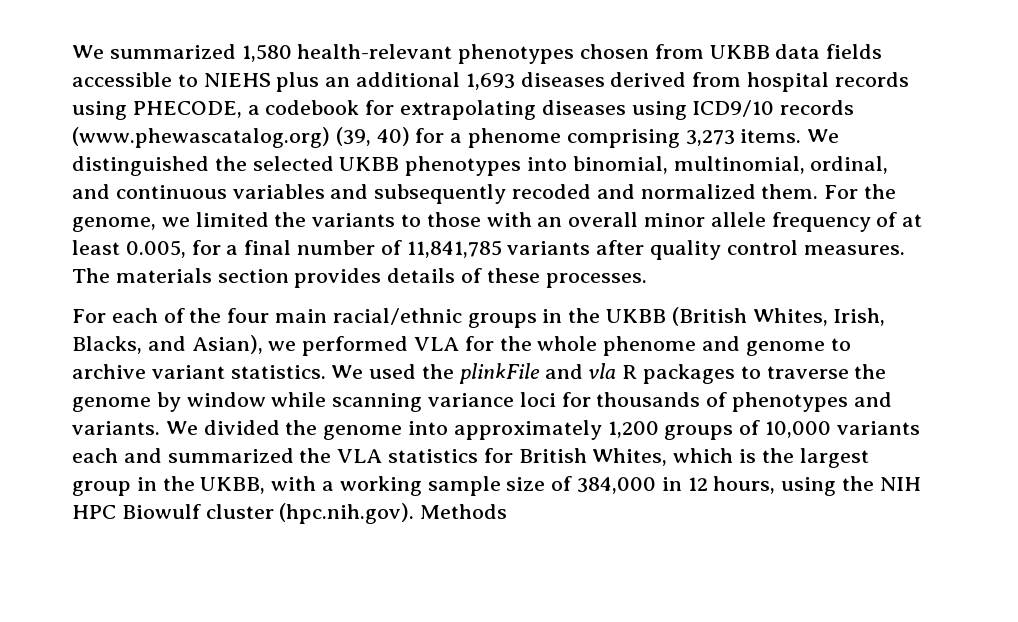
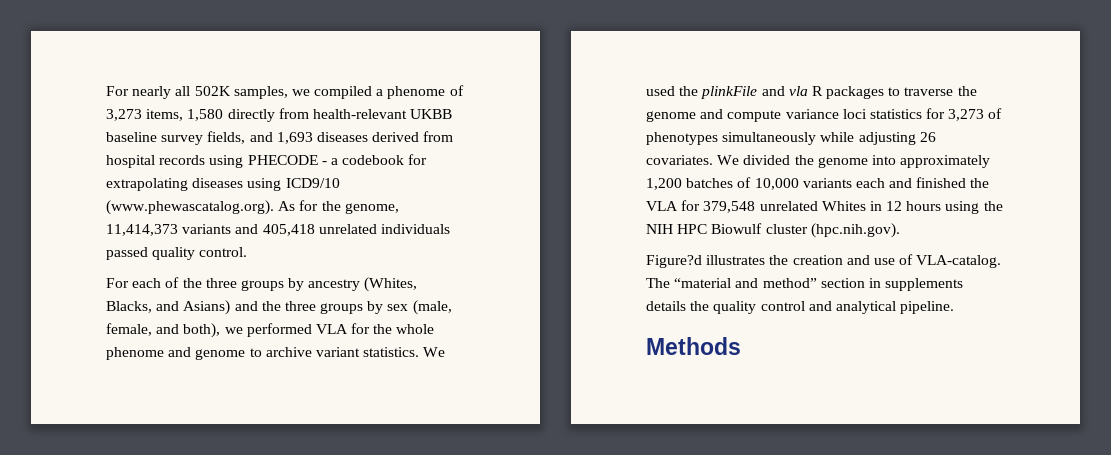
[72,44,883,64] [72,72,461,92] We summarized 1,580 health-relevant phenotypes chosen from UKBB data fields accessible to NIEHS plus an additional -> [106,85,464,99] [106,108,453,122] [106,131,273,145] For nearly all 502K samples, we compiled a phenome of 3,273 items, 1,580 directly from health-relevant UKBB baseline survey fields, and
[132,101,242,118] PHECODE, -> [247,155,327,165] PHECODE -
[780,100,855,115] [72,127,840,148] [72,156,889,176] [72,184,897,204] [72,212,923,232] [72,240,905,260] [72,268,647,288] [72,307,886,328] [72,335,263,354] records (www.phewascatalog.org) (39, 40) for a phenome comprising 3,273 items. We distinguished the selected UKBB phenotypes into binomial, multinomial, ordinal, and continuous variables and subsequently recoded and normalized them. For the genome, we limited the variants to those with an overall minor allele frequency of at least 0.005, for a final number of 11,841,785 variants after quality control measures. The materials section provides details of these processes. // For each of the four main racial/ethnic groups in the UKBB (British Whites, Irish, Blacks, and Asian), -> [106,200,399,215] [106,224,450,236] [106,247,248,260] [106,277,418,292] [106,300,452,315] [106,323,221,338] (www.phewascatalog.org). As for the genome, 11,414,373 variants and 405,418 unrelated individuals passed quality control. // For each of the three groups by ancestry (Whites, Blacks, and Asians) and the three groups by sex (male, female, and both),
[156,392,892,412] [72,421,160,435] by window while scanning variance loci for thousands of phenotypes and variants. -> [700,108,1003,122] [646,132,936,145] [646,155,713,165] and compute variance loci statistics for 3,273 of phenotypes simultaneously while adjusting 26 covariates.
[664,425,734,440] groups -> [686,178,734,188] batches
[167,448,294,463] summarized -> [916,177,967,188] finished
[388,448,869,468] [72,476,657,496] statistics for British Whites, which is the largest group in the UKBB, with a working sample size of 384,000 -> [681,200,866,213] for 379,548 unrelated Whites
[713,476,776,494] hours, -> [906,201,942,211] hours
(415, 513) none -> [646,254,1002,268] [646,278,964,291] [646,301,955,314] // Figure?d illustrates the creation and use of VLA-catalog. The “material and method” section in supplements details the quality control and analytical pipeline. //

